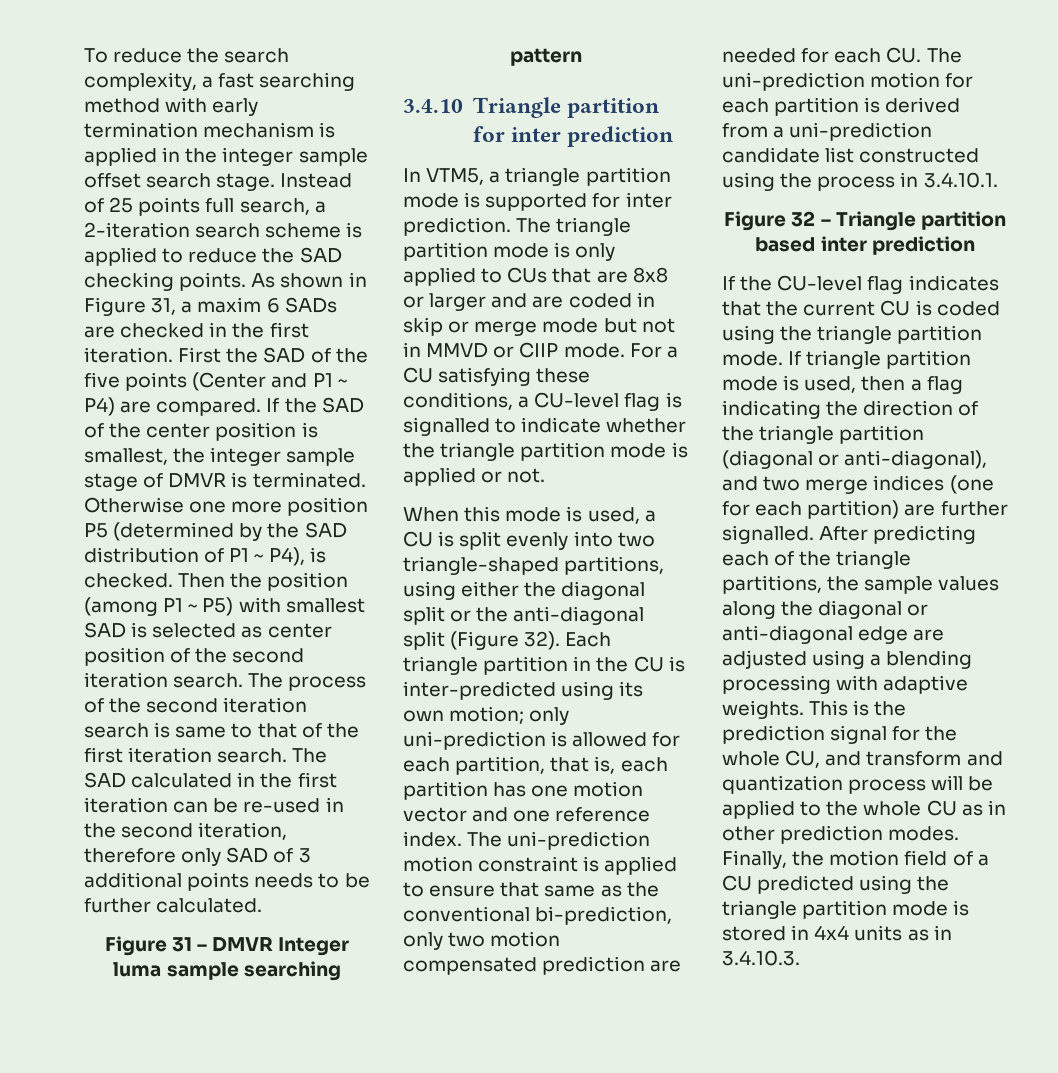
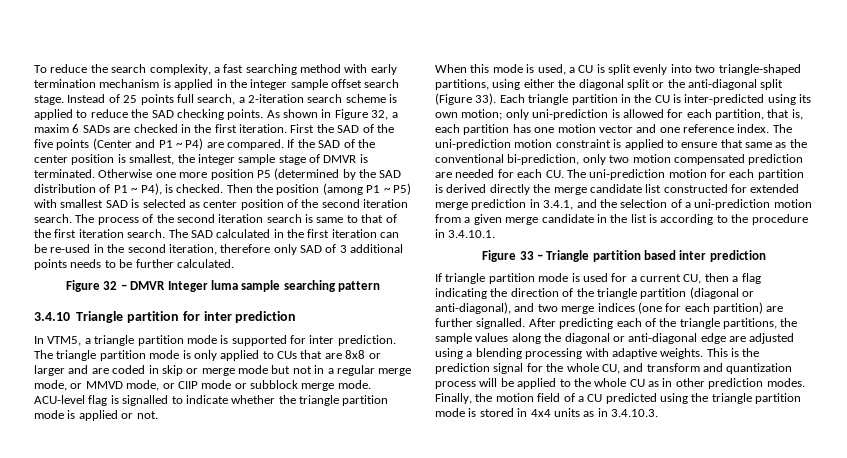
[151,298,177,315] 31, -> [371,110,389,120] 32,
[171,937,192,952] 31 -> [103,281,118,290] 32
[426,342,678,358] [403,367,591,386] [403,392,620,410] MMVD or CIIP mode. For a CU satisfying these conditions, a CU-level -> [327,365,412,376] [34,380,371,391] [34,395,85,404] a regular merge mode, or MMVD mode, or CIIP mode or subblock merge mode. ACU-level
[524,631,561,650] 32). -> [475,93,497,105] 33).
[722,122,933,141] [722,147,980,163] [722,172,896,191] from a uni-prediction candidate list constructed using the process -> [489,184,800,195] [435,199,812,210] [435,214,808,225] directly the merge candidate list constructed for extended merge prediction in 3.4.1, and the selection of a uni-prediction motion from a given merge candidate in the list is according to the procedure
[791,211,816,227] 32 -> [519,251,534,260] 33
[740,275,999,294] [722,300,1000,316] [722,325,983,344] [722,350,972,369] [722,375,857,393] the CU-level flag indicates that the current CU is coded using the triangle partition mode. If triangle partition mode is used, -> [445,273,702,284] triangle partition mode is used for a current CU,

